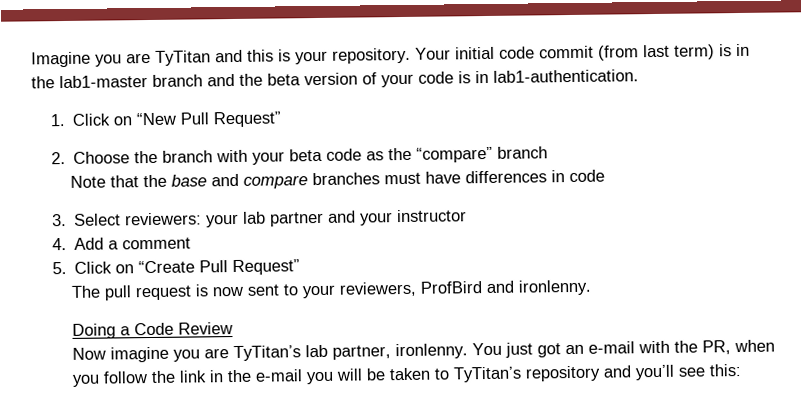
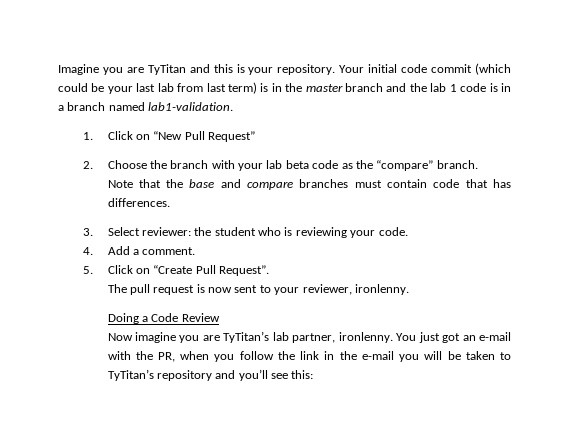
[598,45,639,61] (from -> [474,63,511,75] [58,83,204,94] (which could be your last lab from
[59,75,148,89] lab1-master -> [305,84,343,92] master
[267,69,639,88] beta version of your code is in lab1-authentication. -> [430,83,512,92] [58,102,234,111] lab 1 code is in a branch named lab1-validation.
(286, 158) none -> [266,160,283,169] lab
[497,146,549,159] branch -> [436,160,478,169] branch.
[424,169,605,184] [51,209,468,228] have differences in code // 3. Select reviewers: your lab partner and your instructor -> [387,179,511,188] [107,198,170,207] [82,227,408,238] contain code that has differences. // 3. Select reviewer: the student who is reviewing your code.
[122,237,192,250] comment -> [142,247,196,255] comment.
[232,259,301,276] Request” -> [219,265,270,276] Request”.
[338,280,514,297] reviewers, ProfBird and -> [302,284,352,295] reviewer,

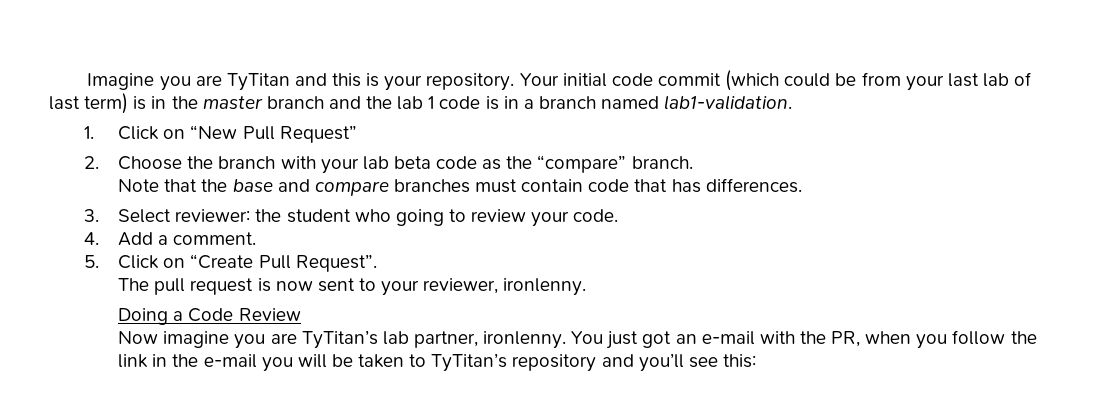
(105, 87) none -> [861,72,901,86] from
[177,83,204,92] from -> [1014,72,1032,86] of
[284,227,347,238] is reviewing -> [395,209,527,226] going to review

